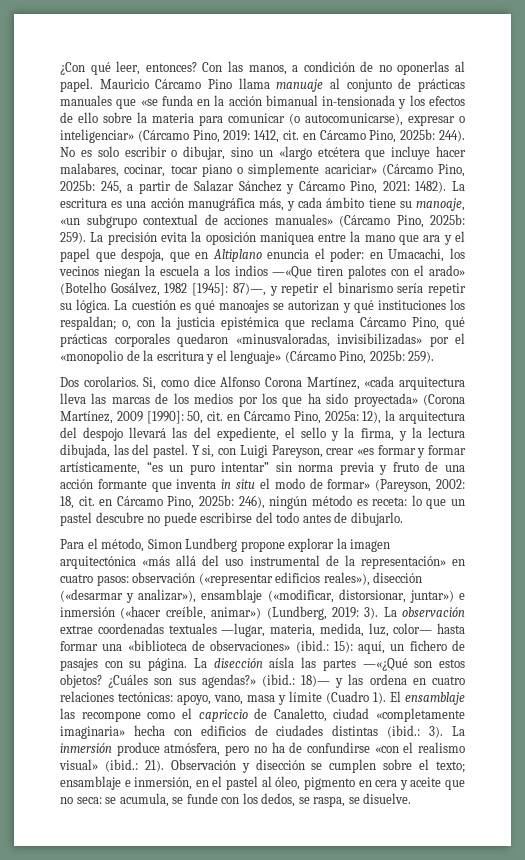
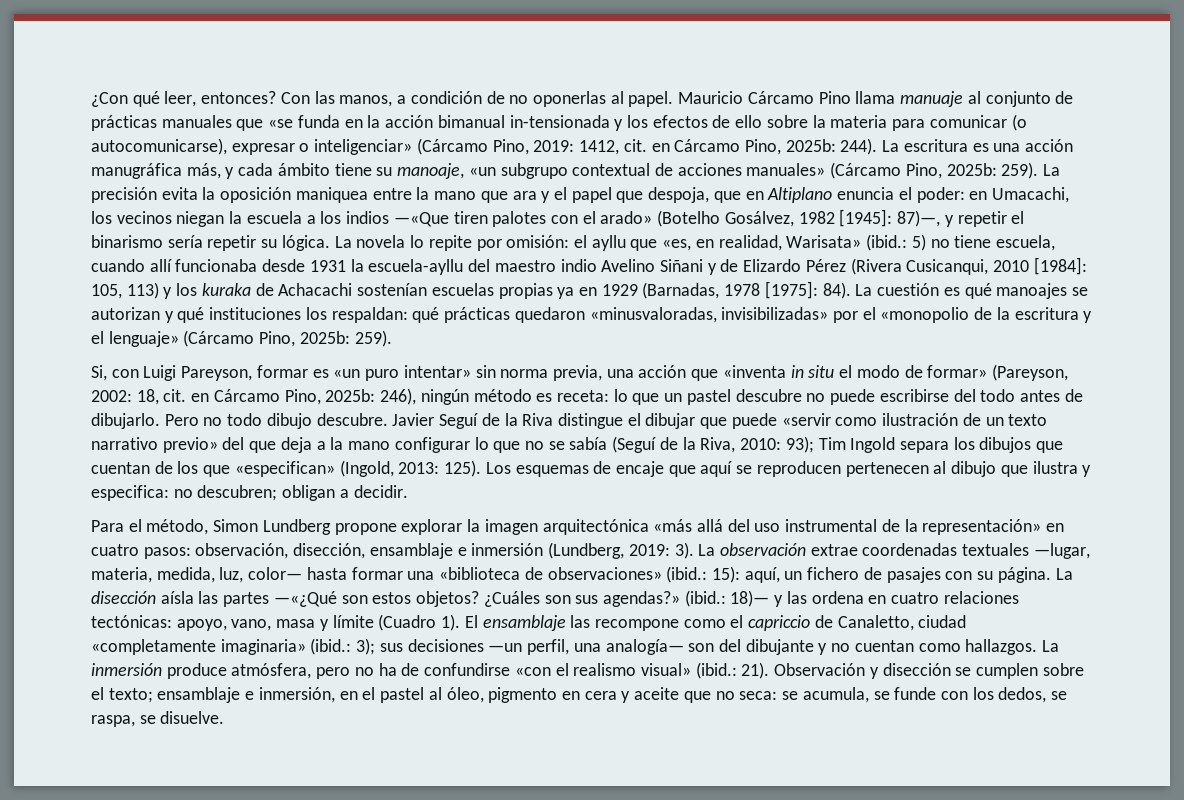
[60,146,466,160] [60,163,465,177] [60,180,447,194] No es solo escribir o dibujar, sino un «largo etcétera que incluye hacer malabares, cocinar, tocar piano o simplemente acariciar» (Cárcamo Pino, 2025b: 245, a partir de Salazar Sánchez y Cárcamo Pino, 2021: 1482). -> (878, 146) none
(128, 305) none -> [356,234,1055,251] [91,257,1087,275] [91,281,873,299] novela lo repite por omisión: el ayllu que «es, en realidad, Warisata» (ibid.: 5) no tiene escuela, cuando allí funcionaba desde 1931 la escuela-ayllu del maestro indio Avelino Siñani y de Elizardo Pérez (Rivera Cusicanqui, 2010 [1984]: 105, 113) y los kuraka de Achacachi sostenían escuelas propias ya en 1929 (Barnadas, 1978 [1975]: 84). La
[60,316,439,330] respaldan; o, con la justicia epistémica que reclama Cárcamo Pino, -> [331,307,408,323] respaldan:
[114,333,170,347] corporales -> (511, 315) none
[60,376,465,390] [60,393,466,407] [60,410,465,424] [60,427,465,441] [60,444,466,458] [60,461,466,475] [60,479,217,492] Dos corolarios. Si, como dice Alfonso Corona Martínez, «cada arquitectura lleva las marcas de los medios por los que ha sido proyectada» (Corona Martínez, 2009 [1990]: 50, cit. en Cárcamo Pino, 2025a: 12), la arquitectura del despojo llevará las del expediente, el sello y la firma, y la lectura dibujada, las del pastel. Y si, con Luigi Pareyson, crear «es formar y formar artísticamente, “es un puro intentar” sin norma previa y fruto de una acción formante que inventa -> [91,365,786,381] Si, con Luigi Pareyson, formar es «un puro intentar» sin norma previa, una acción que «inventa
(403, 519) none -> [164,413,1048,429] [91,436,1064,453] [91,460,1092,477] [91,485,408,501] Pero no todo dibujo descubre. Javier Seguí de la Riva distingue el dibujar que puede «servir como ilustración de un texto narrativo previo» del que deja a la mano configurar lo que no se sabía (Seguí de la Riva, 2010: 93); Tim Ingold separa los dibujos que cuentan de los que «especifican» (Ingold, 2013: 125). Los esquemas de encaje que aquí se reproducen pertenecen al dibujo que ilustra y especifica: no descubren; obligan a decidir.
[132,572,423,586] [60,589,466,603] [60,606,262,620] observación («representar edificios reales»), disección («desarmar y analizar»), ensamblaje («modificar, distorsionar, juntar») e inmersión («hacer creíble, animar») -> [195,543,544,559] observación, disección, ensamblaje e inmersión
[133,725,444,738] hecha con edificios de ciudades distintas (ibid.: 3). -> [310,638,1038,655] (ibid.: 3); sus decisiones —un perfil, una analogía— son del dibujante y no cuentan como hallazgos.

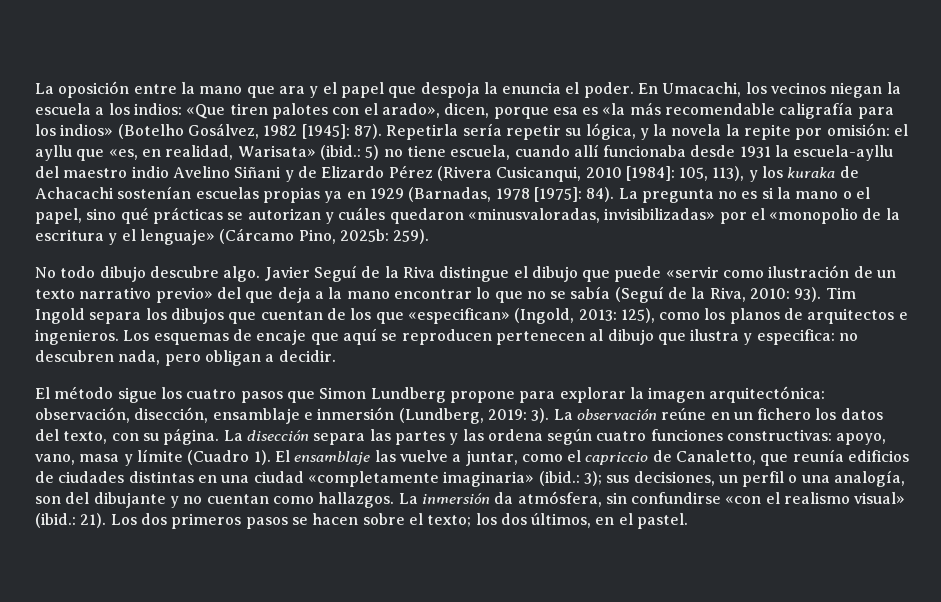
[91,91,1074,107] [91,114,1027,131] [91,138,1074,155] [91,162,1061,179] [91,187,368,203] ¿Con qué leer, entonces? Con las manos, a condición de no oponerlas al papel. Mauricio Cárcamo Pino llama manuaje al conjunto de prácticas manuales que «se funda en la acción bimanual in-tensionada y los efectos de ello sobre la materia para comunicar (o autocomunicarse), expresar o inteligenciar» (Cárcamo Pino, 2019: 1412, cit. en Cárcamo Pino, 2025b: 244). La escritura es una acción manugráfica más, y cada ámbito tiene su manoaje, «un subgrupo contextual de acciones manuales» (Cárcamo Pino, 2025b: 259). La precisión evita la oposición maniquea -> [35,81,130,98] La oposición
[648,187,988,203] despoja, que en Altiplano enuncia el poder: en -> [420,82,659,98] despoja la enuncia el poder. En
[346,211,449,227] indios —«Que -> [133,103,226,119] indios: «Que
[600,209,1025,227] [91,235,425,251] arado» (Botelho Gosálvez, 1982 [1945]: 87)—, y repetir el binarismo sería repetir su lógica. La novela lo -> [381,102,894,119] [35,123,740,140] arado», dicen, porque esa es «la más recomendable caligrafía para los indios» (Botelho Gosálvez, 1982 [1945]: 87). Repetirla sería repetir su lógica, y la novela la
[126,282,159,299] 113) -> [712,166,745,181] 113),
[877,283,1088,299] [91,307,511,323] cuestión es qué manoajes se autorizan y qué instituciones los respaldan: qué prácticas -> [641,187,871,203] [35,207,386,224] pregunta no es si la mano o el papel, sino qué prácticas se autorizan y cuáles
[91,364,1068,381] [91,388,1083,405] [91,413,388,429] Si, con Luigi Pareyson, formar es «un puro intentar» sin norma previa, una acción que «inventa in situ el modo de formar» (Pareyson, 2002: 18, cit. en Cárcamo Pino, 2025b: 246), ningún método es receta: lo que un pastel descubre no puede escribirse del todo antes de dibujarlo. Pero no todo dibujo descubre. -> [35,266,261,282] No todo dibujo descubre algo.
[645,413,696,429] dibujar -> [531,266,578,282] dibujo
[394,437,470,453] configurar -> [393,289,472,299] encontrar
[785,436,814,453] 93); -> [794,287,822,302] 93).
[444,460,482,477] 125). -> [620,308,908,324] [35,329,119,345] 125), como los planos de arquitectos e ingenieros.
[197,485,278,501] descubren; -> [35,350,201,366] descubren nada, pero
[91,519,209,535] Para el método, -> [35,386,315,403] El método sigue los cuatro pasos que
(397, 529) none -> [519,391,556,403] para
[542,519,1065,535] [91,544,191,559] arquitectónica «más allá del uso instrumental de la representación» en cuatro pasos: -> [709,386,826,403] arquitectónica:
[810,543,1090,559] [91,566,941,583] extrae coordenadas textuales —lugar, materia, medida, luz, color— hasta formar una «biblioteca de observaciones» (ibid.: 15): aquí, un fichero de pasajes -> [661,408,883,420] [35,429,108,444] reúne en un fichero los datos del texto,
[160,591,194,604] aísla -> [313,433,366,445] separa
[273,590,1019,607] [91,615,172,628] —«¿Qué son estos objetos? ¿Cuáles son sus agendas?» (ibid.: 18)— y las ordena en cuatro relaciones tectónicas: -> [449,429,833,445] y las ordena según cuatro funciones constructivas:
[594,619,679,631] recompone -> [399,450,518,466] vuelve a juntar,
(914, 623) none -> [760,449,910,466] [35,471,250,483] que reunía edificios de ciudades distintas en una
[407,639,684,655] decisiones —un perfil, una analogía— -> [633,470,906,487] decisiones, un perfil o una analogía,
[166,663,420,679] produce atmósfera, pero no ha de -> [494,491,627,507] da atmósfera, sin
[774,663,1084,679] [91,687,1068,703] [91,711,225,727] Observación y disección se cumplen sobre el texto; ensamblaje e inmersión, en el pastel al óleo, pigmento en cera y aceite que no seca: se acumula, se funde con los dedos, se raspa, se disuelve. -> [110,513,689,529] Los dos primeros pasos se hacen sobre el texto; los dos últimos, en el pastel.

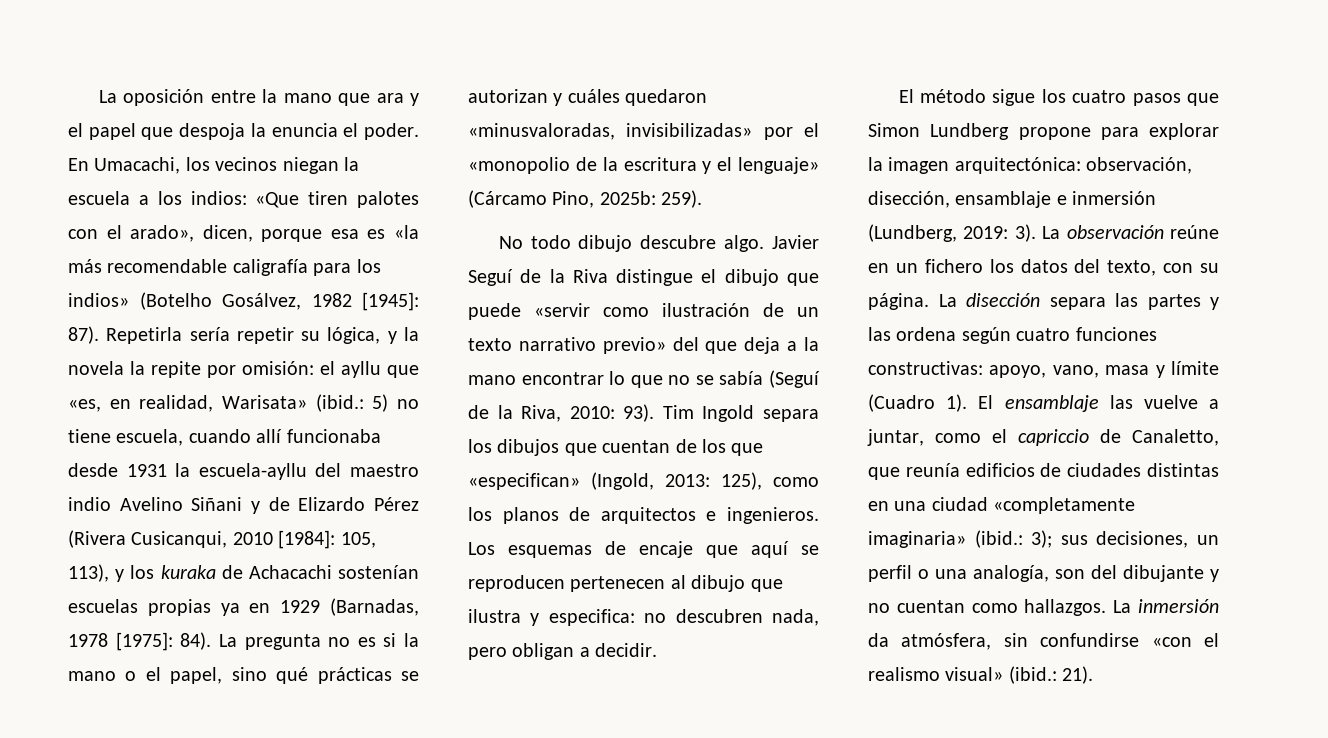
[110,513,689,529] Los dos primeros pasos se hacen sobre el texto; los dos últimos, en el pastel. -> (1094, 675) none

